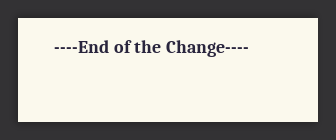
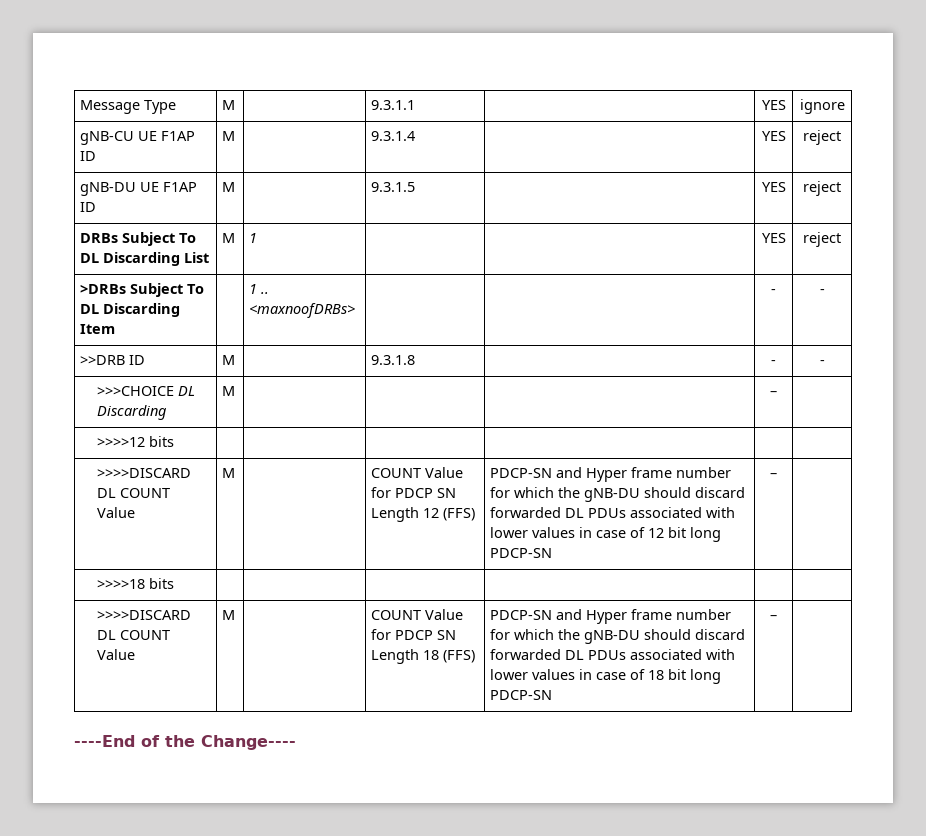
(54, 46) none -> [80,100,177,114] [222,100,236,110] [371,100,416,110] [761,100,786,110] [799,99,845,114] [80,131,196,145] [80,151,97,161] [222,131,236,141] [371,131,416,141] [761,131,786,141] [803,130,841,145] [80,182,198,196] [80,202,97,212] [222,182,236,192] [371,182,416,192] [761,182,786,192] [803,181,841,196] [80,232,197,246] [80,252,210,266] [222,233,236,243] [249,233,258,243] [761,233,786,243] [803,232,841,247] [80,283,205,297] [80,303,181,317] [80,324,116,334] [249,284,270,294] [249,303,356,318] [771,289,776,294] [819,289,825,294] [80,355,146,365] [222,355,236,365] [371,355,416,365] [771,360,776,365] [819,360,825,365] [96,386,195,396] [96,405,166,420] [222,386,236,396] [770,391,777,396] [96,436,174,447] [96,468,191,478] [96,488,170,498] [96,507,135,518] [222,468,236,478] [371,467,464,478] [371,487,457,498] [371,507,476,522] [490,467,732,482] [490,487,746,502] [490,507,736,518] [490,527,722,542] [490,548,553,558] [770,473,777,478] [96,578,174,589] [96,610,191,620] [96,630,170,640] [96,649,135,660] [222,610,236,620] [371,609,464,620] [371,629,457,640] [371,649,476,664] [490,609,732,624] [490,629,746,644] [490,649,736,660] [490,669,722,684] [490,690,553,700] [770,615,777,620] Message Type | M | | 9.3.1.1 | | YES | ignore // gNB-CU UE F1AP ID | M | | 9.3.1.4 | | YES | reject // gNB-DU UE F1AP ID | M | | 9.3.1.5 | | YES | reject // DRBs Subject To DL Discarding List | M | 1 | | | YES | reject // >DRBs Subject To DL Discarding Item | | 1 .. <maxnoofDRBs> | | | - | - // >>DRB ID | M | | 9.3.1.8 | | - | - // >>>CHOICE DL Discarding | M | | | | – | // >>>>12 bits | | | | | | // >>>>DISCARD DL COUNT Value | M | | COUNT Value for PDCP SN Length 12 (FFS) | PDCP-SN and Hyper frame number for which the gNB-DU should discard forwarded DL PDUs associated with lower values in case of 12 bit long PDCP-SN | – | // >>>>18 bits | | | | | | // >>>>DISCARD DL COUNT Value | M | | COUNT Value for PDCP SN Length 18 (FFS) | PDCP-SN and Hyper frame number for which the gNB-DU should discard forwarded DL PDUs associated with lower values in case of 18 bit long PDCP-SN | – | //

